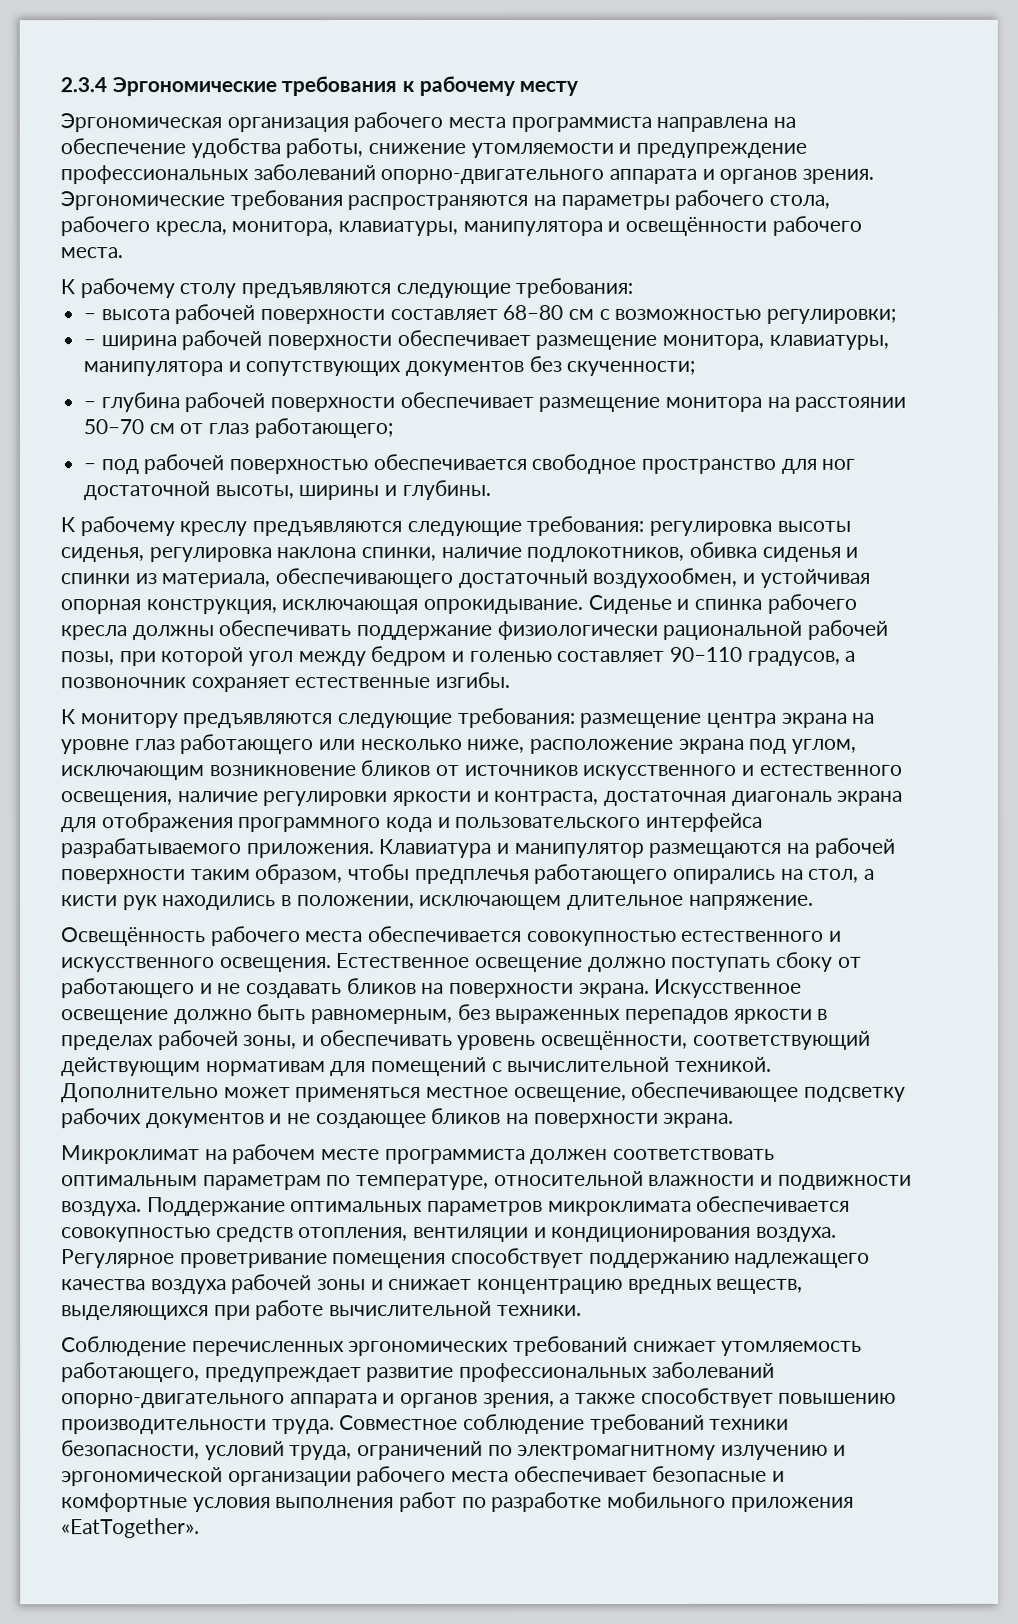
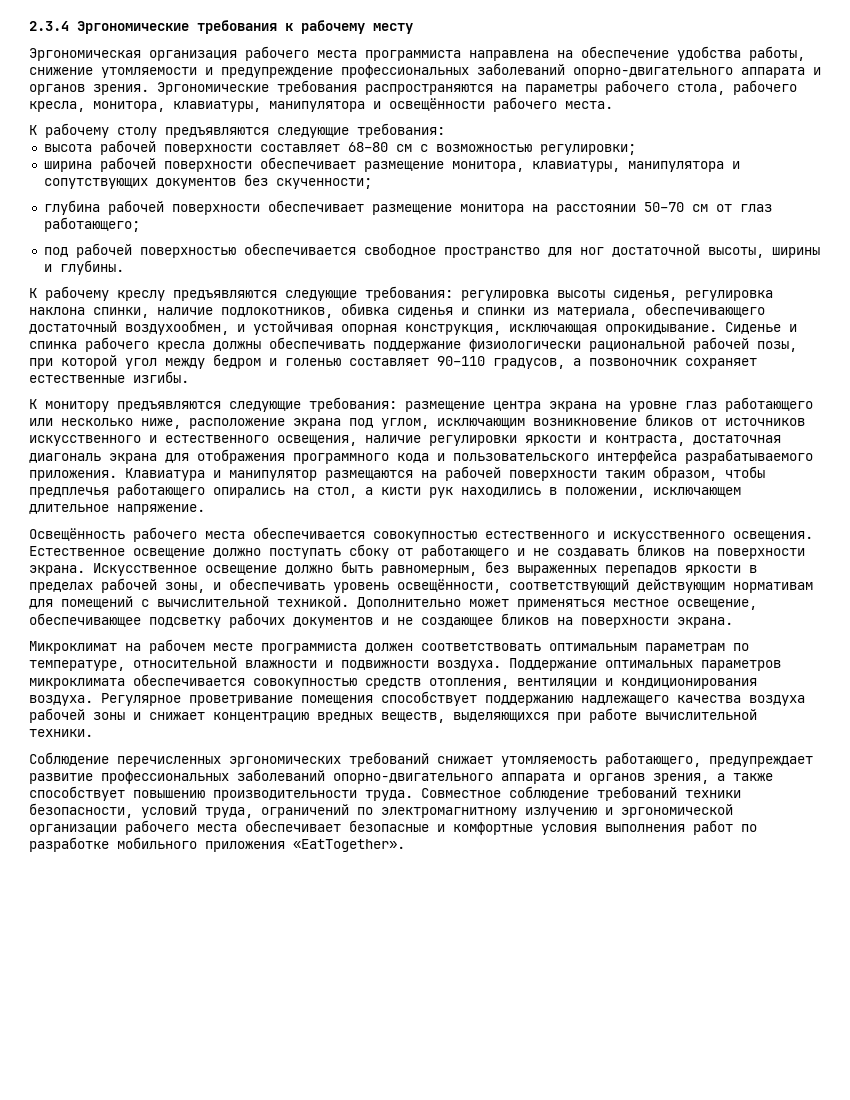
[83,313,97,321] – -> (445, 130) none
[83,339,97,347] – -> (636, 149) none
[83,401,97,409] – -> (372, 183) none
[83,463,97,471] – -> (140, 224) none

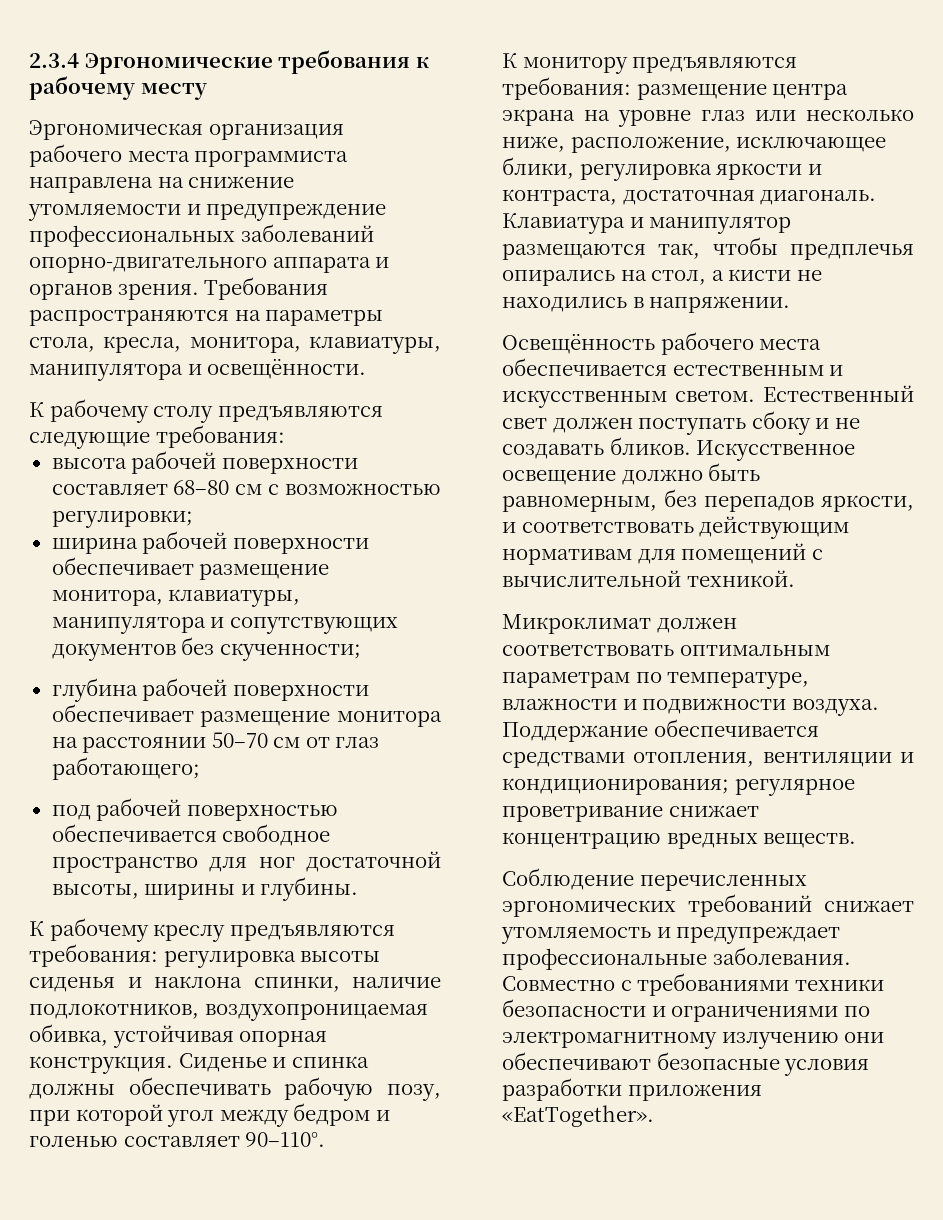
[581,46,805,61] обеспечение удобства работы, -> (184, 182) none
[157,80,357,95] Эргономические требования -> [204,277,329,300] Требования
[605,80,797,95] рабочего стола, рабочего -> [29,337,95,352] стола,
[389,97,613,112] освещённости рабочего места. -> [207,358,367,379] освещённости.
[285,290,357,301] следующие -> (395, 933) none
[613,290,773,301] сиденья, регулировка -> [29,977,142,992] сиденья и
[341,303,765,318] [29,320,797,335] [29,337,797,352] обивка сиденья и спинки из материала, обеспечивающего достаточный воздухообмен, и устойчивая опорная конструкция, исключающая опрокидывание. Сиденье и спинка рабочего кресла должны обеспечивать поддержание физиологически рациональной рабочей позы, -> [204,1004,428,1021] [29,1024,328,1048] [29,1053,369,1074] [29,1077,441,1101] воздухопроницаемая обивка, устойчивая опорная конструкция. Сиденье и спинка должны обеспечивать рабочую позу,
[437,356,757,369] [29,371,189,383] 90–110 градусов, а позвоночник сохраняет естественные изгибы. -> [245,1132,326,1147] 90–110°.
[229,401,301,412] следующие -> (798, 65) none
[725,397,813,412] работающего -> (745, 115) none
[189,414,805,429] [29,435,781,446] [29,449,813,464] [29,466,717,481] расположение экрана под углом, исключающим возникновение бликов от источников искусственного и естественного освещения, наличие регулировки яркости и контраста, достаточная диагональ экрана для отображения программного кода и пользовательского интерфейса разрабатываемого приложения. Клавиатура и манипулятор размещаются на рабочей поверхности таким образом, -> [570,136,887,153] [502,157,822,181] [502,189,877,206] [502,213,792,234] [502,243,701,260] расположение, исключающее блики, регулировка яркости и контраста, достаточная диагональ. Клавиатура и манипулятор размещаются так,
[117,483,205,498] работающего -> (914, 252) none
[429,487,453,498] рук -> [796,270,822,281] не
[565,487,741,498] [29,504,205,515] положении, исключающем длительное напряжение. -> [649,296,791,313] напряжении.
[373,531,813,542] [29,544,805,559] [29,565,85,576] совокупностью естественного и искусственного освещения. Естественное освещение должно поступать сбоку от работающего и не создавать бликов на поверхности экрана. -> [672,365,844,376] [502,385,914,408] [502,411,860,435] [502,437,691,459] естественным и искусственным светом. Естественный свет должен поступать сбоку и не создавать бликов.
[517,565,757,576] [29,578,629,593] выраженных перепадов яркости в пределах рабочей зоны, и обеспечивать уровень освещённости, соответствующий -> [704,495,914,512] [502,522,694,533] перепадов яркости, и соответствовать
[357,597,757,610] [29,613,733,628] [29,639,357,654] Дополнительно может применяться местное освещение, обеспечивающее подсветку рабочих документов и не создающее бликов на поверхности экрана. // Микроклимат на рабочем месте программиста -> [502,614,651,634] // Микроклимат
[133,657,237,668] относительной -> (810, 680) none
[605,660,781,671] [29,674,757,689] [29,691,805,706] [29,708,757,723] [29,729,93,737] оптимальных параметров микроклимата обеспечивается совокупностью средств отопления, вентиляции и кондиционирования воздуха. Регулярное проветривание помещения способствует поддержанию надлежащего качества воздуха рабочей зоны и снижает концентрацию вредных веществ, выделяющихся при работе вычислительной техники. -> [653,719,819,737] [502,752,914,768] [502,778,855,796] [502,805,759,822] [502,832,857,849] обеспечивается средствами отопления, вентиляции и кондиционирования; регулярное проветривание снижает концентрацию вредных веществ.
[605,752,813,767] [29,769,773,784] [29,786,741,801] [29,803,733,818] [29,820,757,835] [29,837,197,852] работающего, предупреждает развитие профессиональных заболеваний опорно-двигательного аппарата и органов зрения, а также способствует повышению производительности труда. Совместное соблюдение требований техники безопасности, условий труда, ограничений по электромагнитному излучению и эргономической организации рабочего места обеспечивает безопасные и комфортные условия выполнения работ по разработке мобильного -> [656,926,841,944] [502,947,851,970] [502,973,884,996] [502,999,870,1022] [502,1031,885,1049] [502,1052,870,1076] [502,1078,622,1101] и предупреждает профессиональные заболевания. Совместно с требованиями техники безопасности и ограничениями по электромагнитному излучению они обеспечивают безопасные условия разработки

